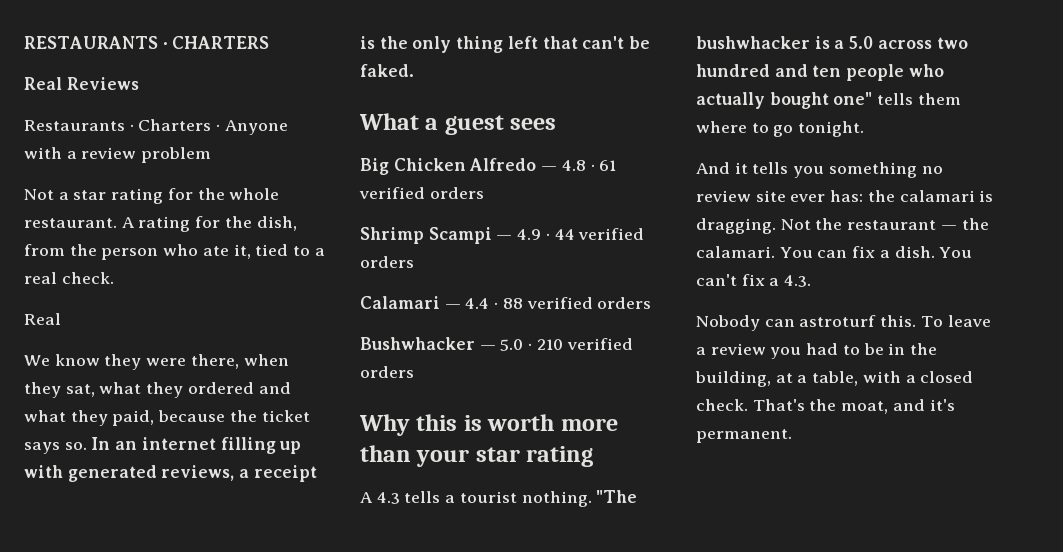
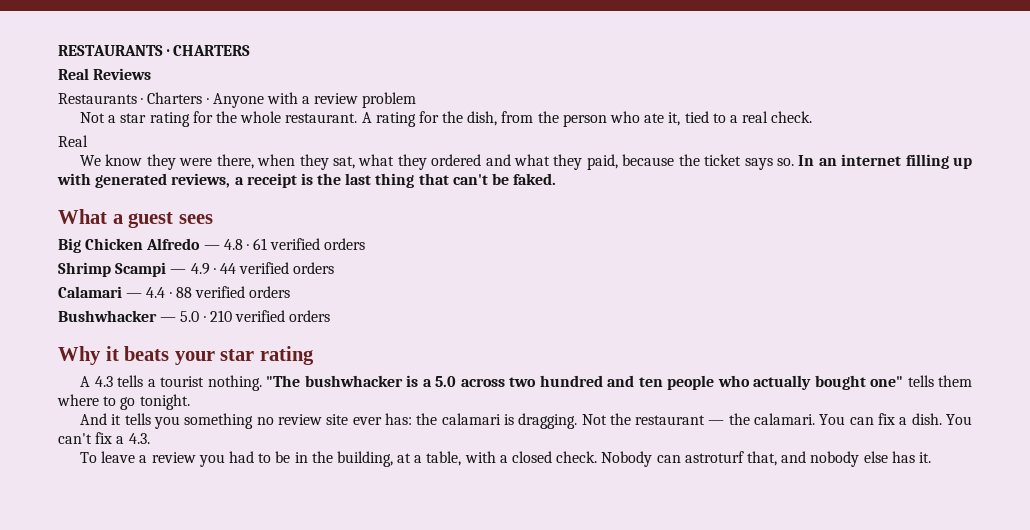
[412,36,538,53] only thing left -> [345,173,415,188] last thing
[416,414,618,431] [360,445,411,462] this is worth more than -> [105,346,170,361] it beats
[696,315,917,331] Nobody can astroturf this. -> (150, 438) none
[752,399,955,414] [696,429,792,443] That's the moat, and it's permanent. -> [601,451,931,467] Nobody can astroturf that, and nobody else has it.

